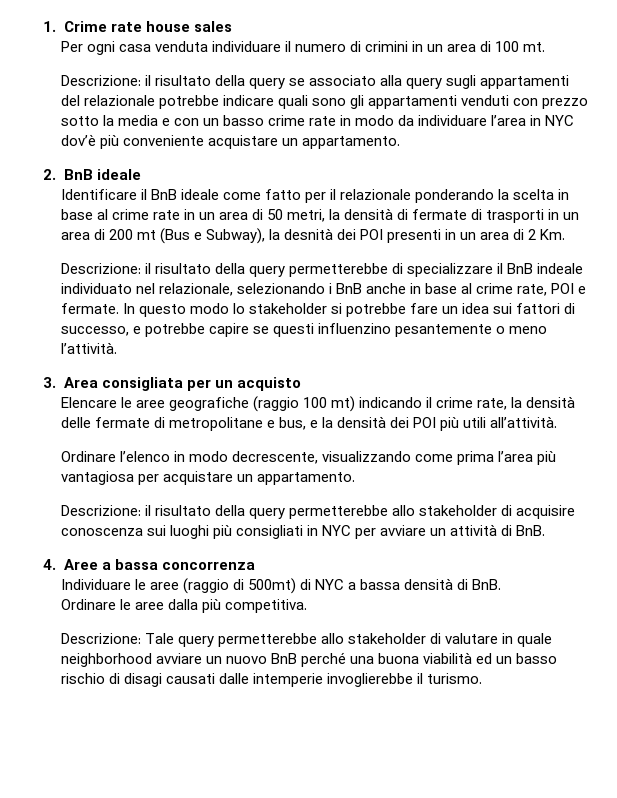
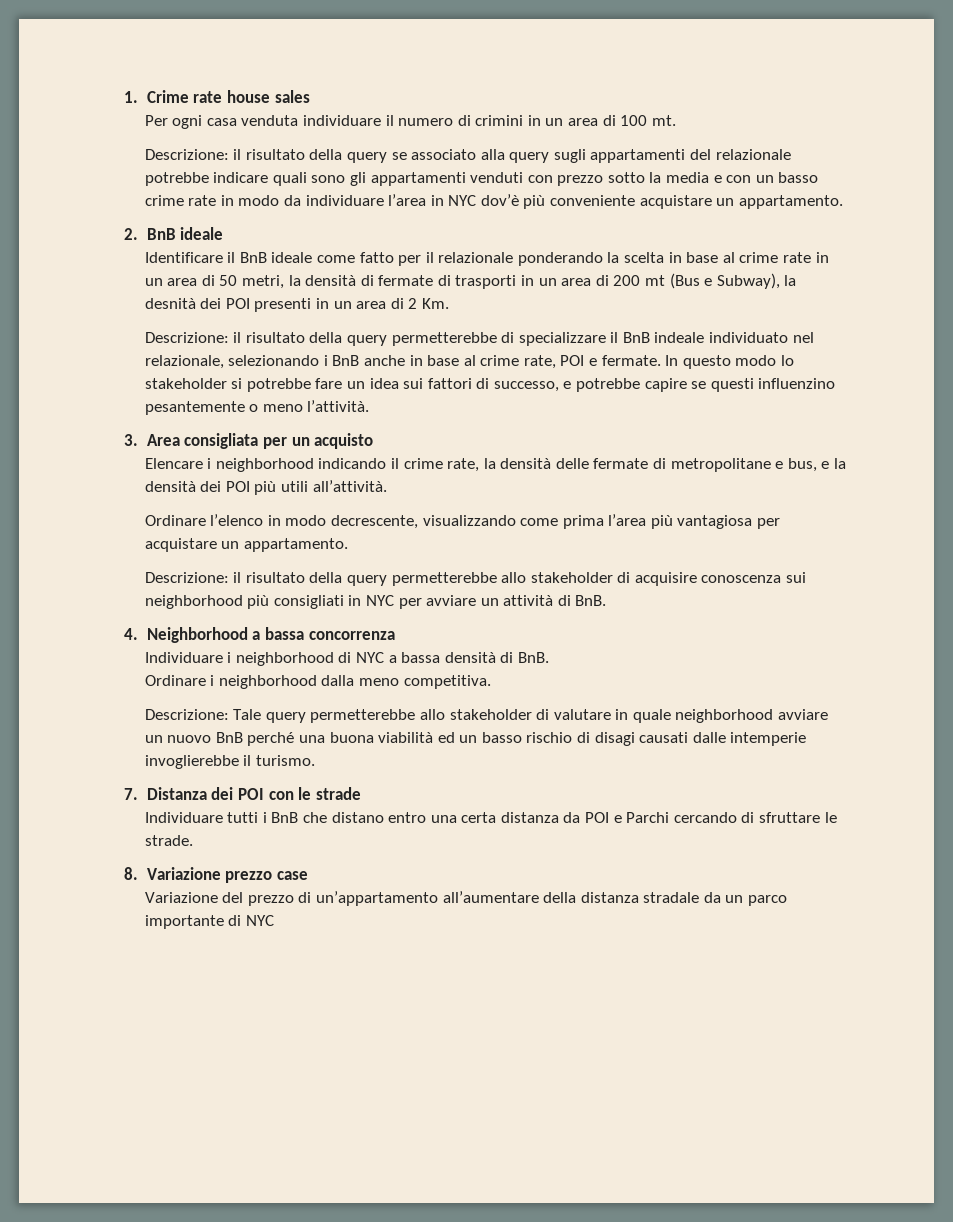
[120,396,355,412] le aree geografiche (raggio 100 mt) -> [207,458,314,472] i neighborhood
[169,525,209,539] luoghi -> [144,595,243,609] neighborhood
[63,559,98,570] Aree -> [146,627,248,643] Neighborhood
[134,578,296,594] le aree (raggio di 500mt) -> [227,652,334,666] i neighborhood
[119,599,221,613] le aree dalla più -> [210,675,399,689] i neighborhood dalla meno
(483, 678) none -> [124,787,361,800] [144,812,837,823] [144,835,193,846] [124,867,308,883] [144,891,788,906] [144,915,274,929] // 7. Distanza dei POI con le strade // Individuare tutti i BnB che distano entro una certa distanza da POI e Parchi cercando di sfruttare le strade. // 8. Variazione prezzo case // Variazione del prezzo di un’appartamento all’aumentare della distanza stradale da un parco importante di NYC

